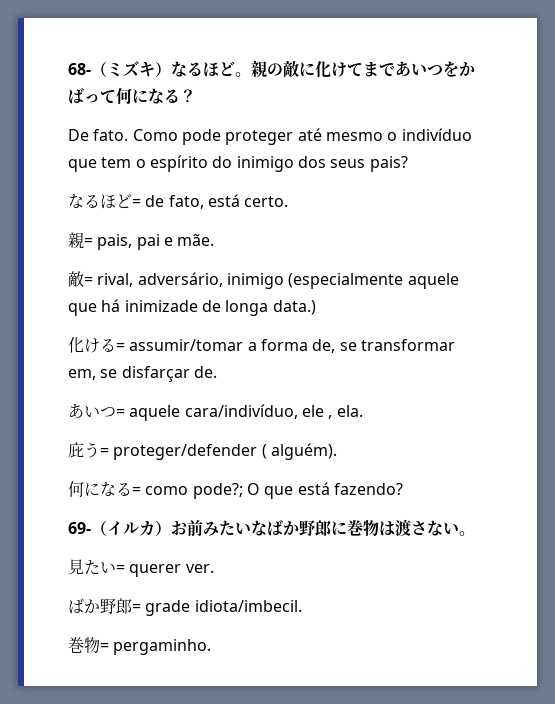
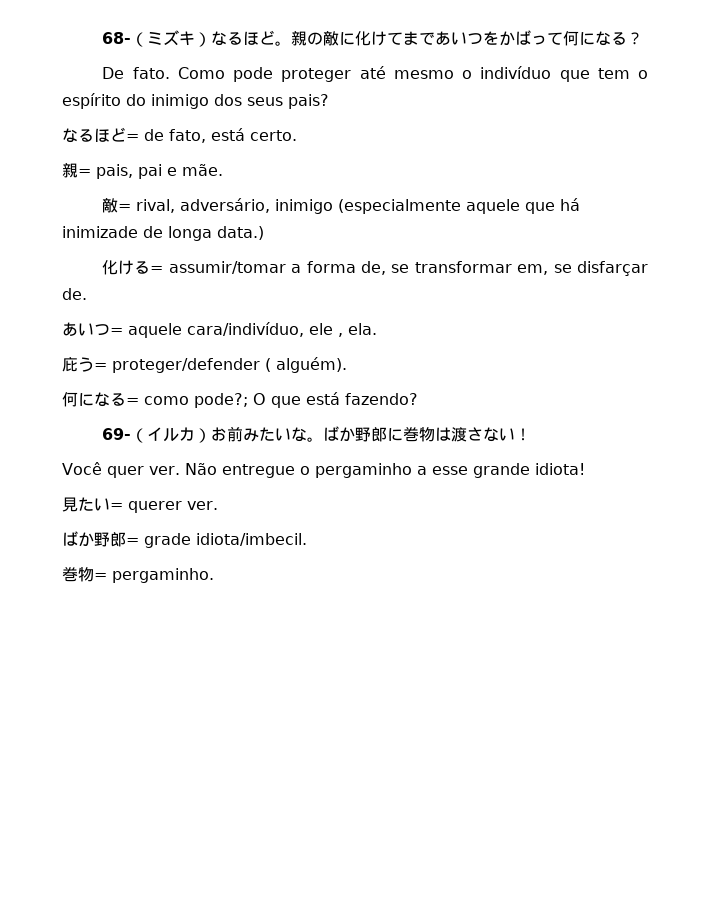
(267, 528) none -> [307,437,324,442] 。
[459,531,475,536] 。 -> [515,428,532,441] [62,462,585,478] ！ // Você quer ver. Não entregue o pergaminho a esse grande idiota!

